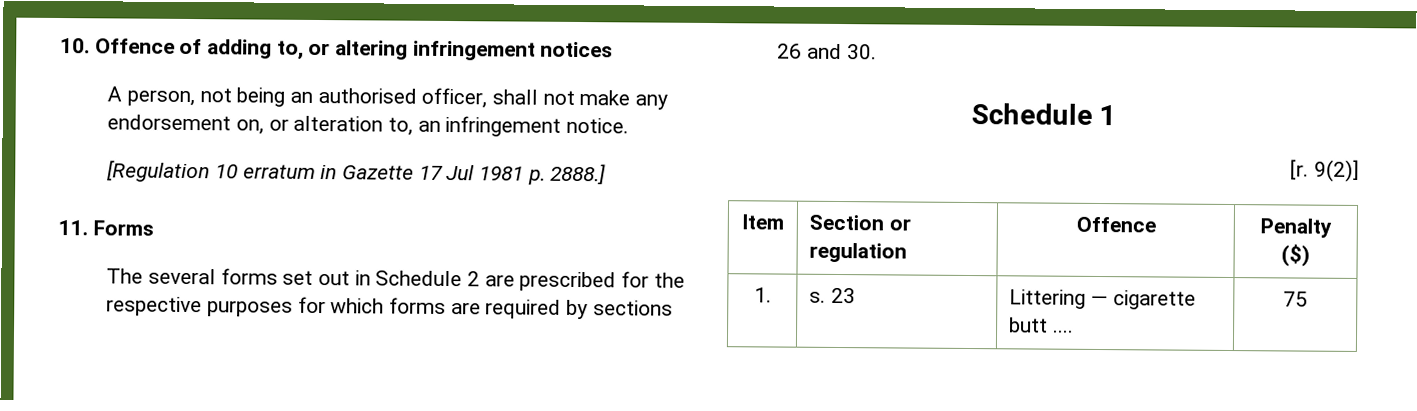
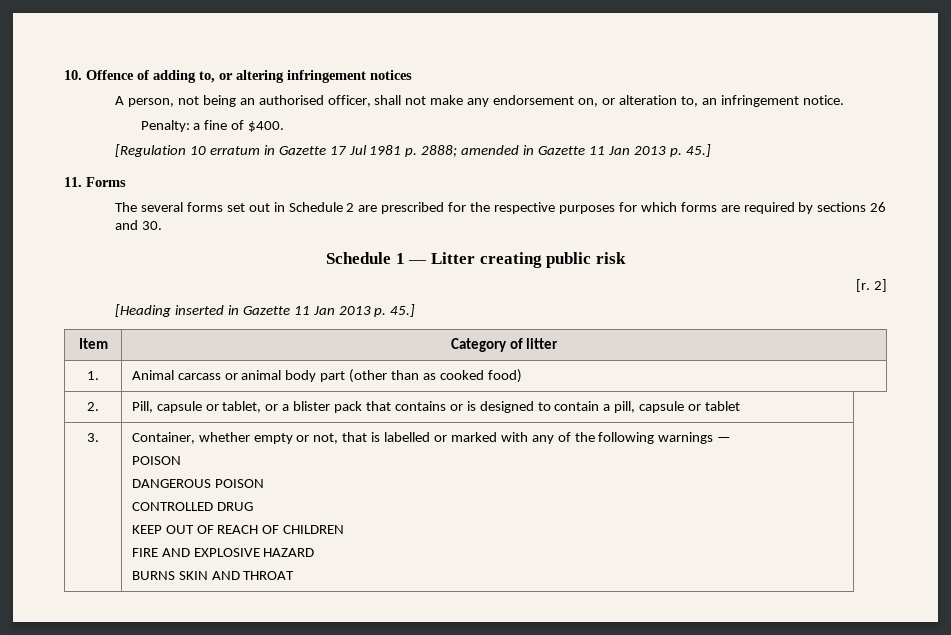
(630, 125) none -> [140,120,285,132] // Penalty: a fine of $400.
[550,163,607,185] 2888.] -> [421,144,711,157] 2888; amended in Gazette 11 Jan 2013 p. 45.]
[1290,159,1359,182] [741,214,784,230] [809,214,911,231] [809,242,908,263] [1075,216,1156,233] [1259,218,1332,238] [1281,244,1310,267] [753,287,772,303] [809,287,856,304] [1009,289,1196,310] [1009,317,1074,333] [1283,291,1308,307] // [r. 9(2)] // Item | Section or regulation | Offence | Penalty ($) // 1. | s. 23 | Littering — cigarette butt .... | 75 -> [408,252,626,268] [856,279,887,292] [115,304,416,317] [78,338,108,349] [450,338,559,352] [87,371,99,380] [131,369,522,383] [87,402,99,411] [131,401,741,413] [87,433,99,442] [131,432,732,444] [131,456,181,465] [131,479,264,488] [131,502,253,511] [131,525,345,534] [131,548,315,557] [131,571,295,580] — Litter creating public risk // [r. 2] // [Heading inserted in Gazette 11 Jan 2013 p. 45.] // Item | Category of litter // 1. | Animal carcass or animal body part (other than as cooked food) // 2. | Pill, capsule or tablet, or a blister pack that contains or is designed to contain a pill, capsule or tablet // 3. | Container, whether empty or not, that is labelled or marked with any of the following warnings — // POISON // DANGEROUS POISON // CONTROLLED DRUG // KEEP OUT OF REACH OF CHILDREN // FIRE AND EXPLOSIVE HAZARD // BURNS SKIN AND THROAT

